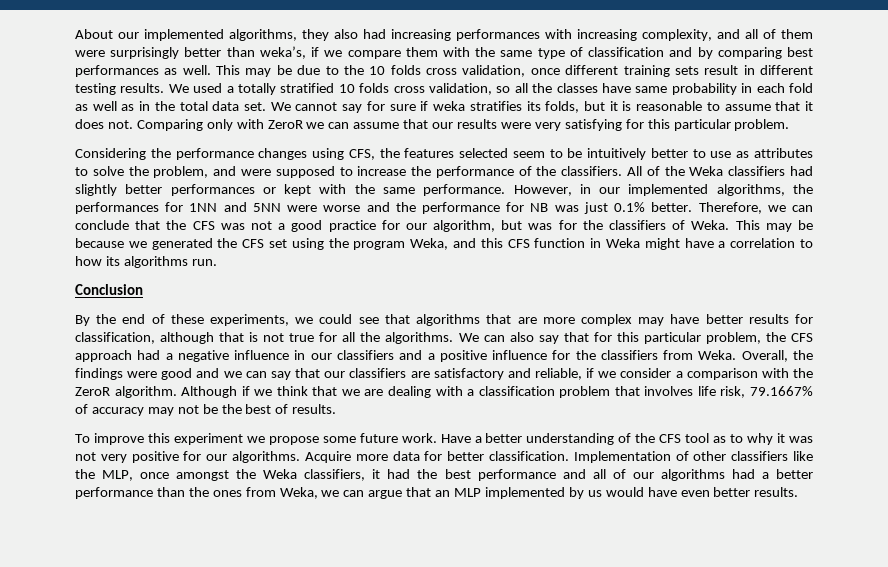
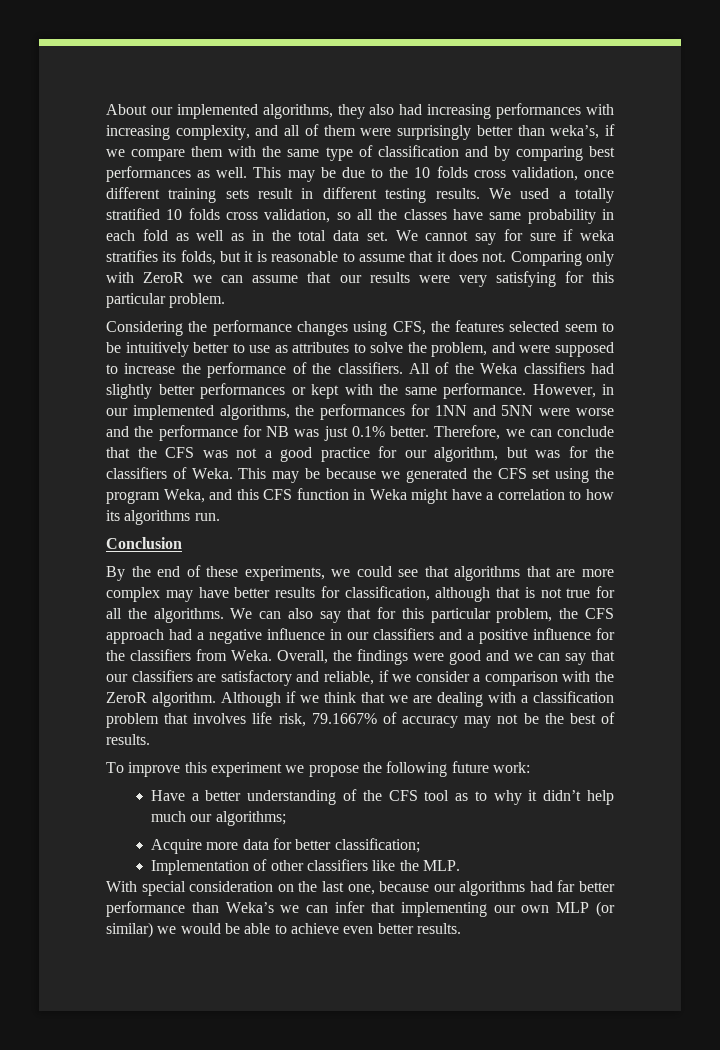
[322,433,437,443] some future work. -> [362,761,530,777] the following future work: //
[789,436,814,443] [75,451,301,463] was not very positive for our algorithms. -> [543,790,614,805] [150,811,286,826] didn’t help much our algorithms; //
[488,451,569,461] classification. -> [334,838,420,853] classification; //
[102,469,626,481] MLP, once amongst the Weka classifiers, it had the best performance and all of -> [422,860,460,871] [106,881,430,896] MLP. // With special consideration on the last one, because
[761,472,769,479] a -> [557,880,576,892] far
[188,487,677,499] the ones from Weka, we can argue that an MLP implemented by us would have -> [225,901,615,917] [106,922,339,938] Weka’s we can infer that implementing our own MLP (or similar) we would be able to achieve

